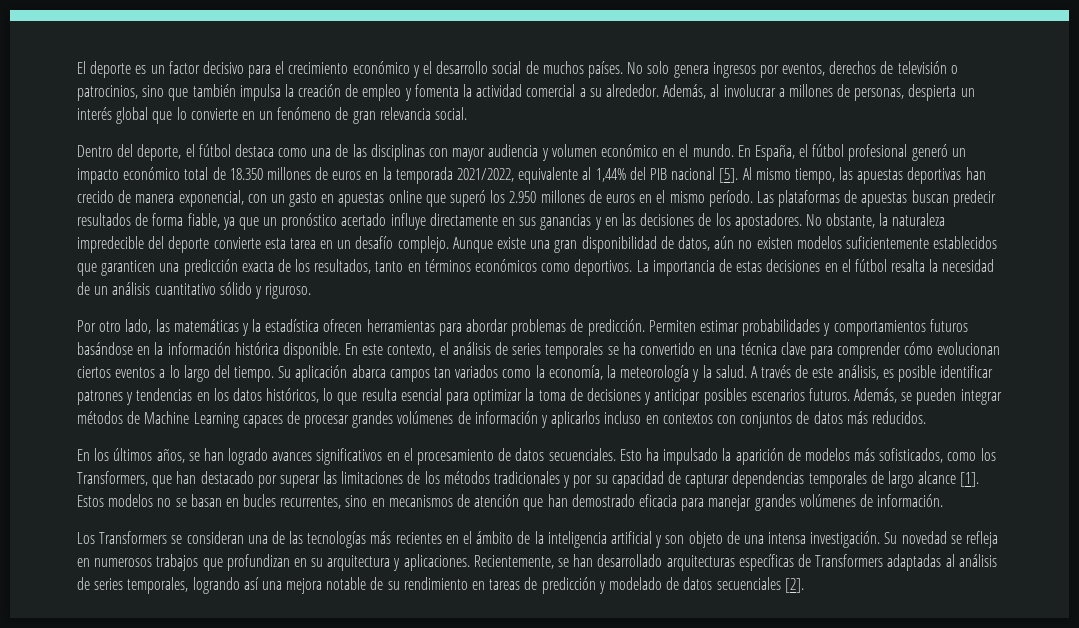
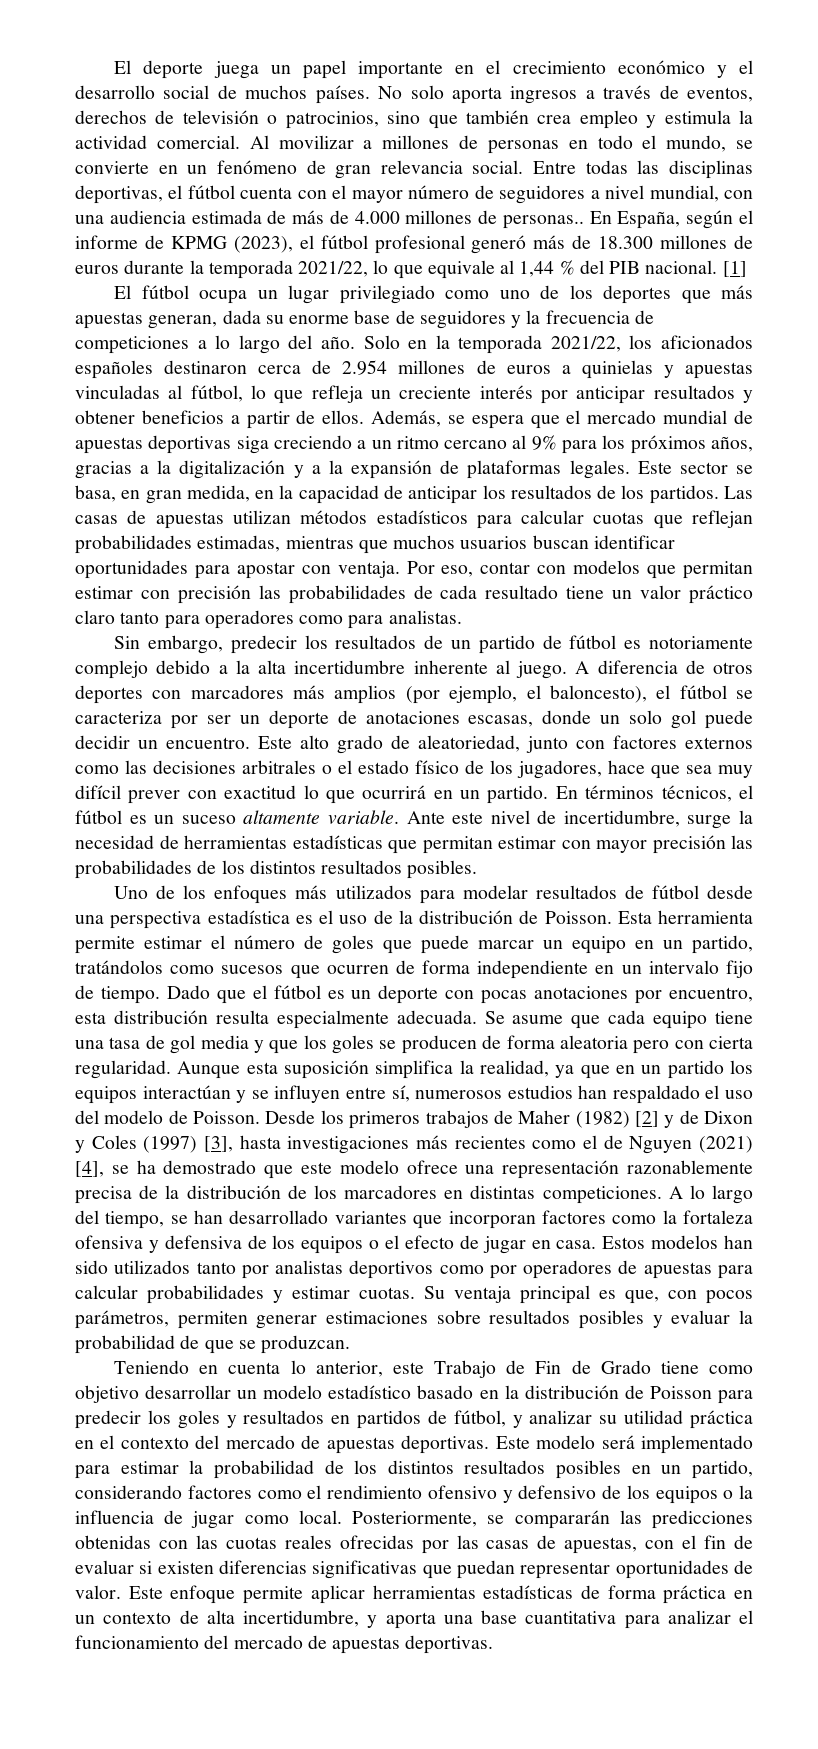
[135,61,272,78] es un factor decisivo para -> [213,60,475,79] juega un papel importante en
[673,62,779,78] genera ingresos por -> [451,85,679,104] aporta ingresos a través de
[239,84,359,101] impulsa la creación de -> [537,115,572,124] crea
[414,84,459,97] fomenta -> [664,110,731,124] estimula
[526,84,975,101] [77,107,187,124] comercial a su alrededor. Además, al involucrar a millones de personas, despierta un interés global que lo -> [156,135,753,154] comercial. Al movilizar a millones de personas en todo el mundo, se
[77,144,966,161] [77,167,986,184] [77,190,996,207] [77,213,946,230] [77,236,998,253] [77,259,995,276] [77,282,312,299] [77,319,968,336] [77,342,1001,359] [77,365,994,382] [77,388,1002,405] [77,411,926,428] [77,448,996,465] [77,471,980,488] [77,494,944,511] [77,531,998,548] [77,554,997,571] [77,577,804,594] // Dentro del deporte, el fútbol destaca como una de las disciplinas con mayor audiencia y volumen económico en el mundo. En España, el fútbol profesional generó un impacto económico total de 18.350 millones de euros en la temporada 2021/2022, equivalente al 1,44% del PIB nacional [5]. Al mismo tiempo, las apuestas deportivas han crecido de manera exponencial, con un gasto en apuestas online que superó los 2.950 millones de euros en el mismo período. Las plataformas de apuestas buscan predecir resultados de forma fiable, ya que un pronóstico acertado influye directamente en sus ganancias y en las decisiones de los apostadores. No obstante, la naturaleza impredecible del deporte convierte esta tarea en un desafío complejo. Aunque existe una gran disponibilidad de datos, aún no existen modelos suficientemente establecidos que garanticen una predicción exacta de los resultados, tanto en términos económicos como deportivos. La importancia de estas decisiones en el fútbol resalta la necesidad de un análisis cuantitativo sólido y riguroso. // Por otro lado, las matemáticas y la estadística ofrecen herramientas para abordar problemas de predicción. Permiten estimar probabilidades y comportamientos futuros basándose en la información histórica disponible. En este contexto, el análisis de series temporales se ha convertido en una técnica clave para comprender cómo evolucionan ciertos eventos a lo largo del tiempo. Su aplicación abarca campos tan variados como la economía, la meteorología y la salud. A través de este análisis, es posible identificar patrones y tendencias en los datos históricos, lo que resulta esencial para optimizar la toma de decisiones y anticipar posibles escenarios futuros. Además, se pueden integrar métodos de Machine Learning capaces de procesar grandes volúmenes de información y aplicarlos incluso en contextos con conjuntos de datos más reducidos. // En los últimos años, se han logrado avances significativos en el procesamiento de datos secuenciales. Esto ha impulsado la aparición de modelos más sofisticados, como los Transformers, que han destacado por superar las limitaciones de los métodos tradicionales y por su capacidad de capturar dependencias temporales de largo alcance [1]. Estos modelos no se basan en bucles recurrentes, sino en mecanismos de atención que han demostrado eficacia para manejar grandes volúmenes de información. // Los Transformers se consideran una de las tecnologías más recientes en el ámbito de la inteligencia artificial y son objeto de una intensa investigación. Su novedad se refleja en numerosos trabajos que profundizan en su arquitectura y aplicaciones. Recientemente, se han desarrollado arquitecturas específicas de Transformers adaptadas al análisis de series temporales, logrando así una mejora notable de su rendimiento en tareas de predicción y modelado de datos secuenciales [2]. -> [533,160,753,179] [75,185,753,204] [75,210,753,229] [75,235,753,254] [75,260,747,279] [114,285,753,304] [75,310,654,329] [75,335,753,354] [75,360,754,379] [75,385,753,404] [75,410,753,429] [75,435,753,454] [75,460,753,479] [75,485,754,504] [75,510,753,529] [75,535,675,554] [75,560,753,579] [75,585,753,604] [75,610,462,629] [114,635,754,654] [75,660,753,679] [75,685,754,704] [75,710,753,729] [75,735,753,754] [75,760,753,779] [75,785,753,804] [75,810,753,829] [75,835,753,854] [75,860,478,879] [114,885,754,904] [75,910,753,929] [75,935,753,954] [75,960,753,979] [75,985,753,1004] [75,1010,753,1029] [75,1035,753,1054] [75,1060,753,1079] [75,1085,753,1104] [75,1110,753,1129] [75,1135,753,1154] [75,1160,753,1179] [75,1185,753,1204] [75,1210,754,1229] [75,1235,754,1254] [75,1260,753,1279] [75,1285,753,1304] [75,1310,753,1329] [75,1335,351,1354] [114,1360,754,1378] [75,1385,754,1404] [75,1410,753,1429] [75,1435,753,1454] [75,1460,753,1479] [75,1485,753,1504] [75,1510,753,1529] [75,1535,754,1554] [75,1560,753,1579] [75,1585,754,1604] [75,1610,753,1629] [75,1635,494,1654] Entre todas las disciplinas deportivas, el fútbol cuenta con el mayor número de seguidores a nivel mundial, con una audiencia estimada de más de 4.000 millones de personas.. En España, según el informe de KPMG (2023), el fútbol profesional generó más de 18.300 millones de euros durante la temporada 2021/22, lo que equivale al 1,44 % del PIB nacional. [1] // El fútbol ocupa un lugar privilegiado como uno de los deportes que más apuestas generan, dada su enorme base de seguidores y la frecuencia de competiciones a lo largo del año. Solo en la temporada 2021/22, los aficionados españoles destinaron cerca de 2.954 millones de euros a quinielas y apuestas vinculadas al fútbol, lo que refleja un creciente interés por anticipar resultados y obtener beneficios a partir de ellos. Además, se espera que el mercado mundial de apuestas deportivas siga creciendo a un ritmo cercano al 9% para los próximos años, gracias a la digitalización y a la expansión de plataformas legales. Este sector se basa, en gran medida, en la capacidad de anticipar los resultados de los partidos. Las casas de apuestas utilizan métodos estadísticos para calcular cuotas que reflejan probabilidades estimadas, mientras que muchos usuarios buscan identificar oportunidades para apostar con ventaja. Por eso, contar con modelos que permitan estimar con precisión las probabilidades de cada resultado tiene un valor práctico claro tanto para operadores como para analistas. // Sin embargo, predecir los resultados de un partido de fútbol es notoriamente complejo debido a la alta incertidumbre inherente al juego. A diferencia de otros deportes con marcadores más amplios (por ejemplo, el baloncesto), el fútbol se caracteriza por ser un deporte de anotaciones escasas, donde un solo gol puede decidir un encuentro. Este alto grado de aleatoriedad, junto con factores externos como las decisiones arbitrales o el estado físico de los jugadores, hace que sea muy difícil prever con exactitud lo que ocurrirá en un partido. En términos técnicos, el fútbol es un suceso altamente variable. Ante este nivel de incertidumbre, surge la necesidad de herramientas estadísticas que permitan estimar con mayor precisión las probabilidades de los distintos resultados posibles. // Uno de los enfoques más utilizados para modelar resultados de fútbol desde una perspectiva estadística es el uso de la distribución de Poisson. Esta herramienta permite estimar el número de goles que puede marcar un equipo en un partido, tratándolos como sucesos que ocurren de forma independiente en un intervalo fijo de tiempo. Dado que el fútbol es un deporte con pocas anotaciones por encuentro, esta distribución resulta especialmente adecuada. Se asume que cada equipo tiene una tasa de gol media y que los goles se producen de forma aleatoria pero con cierta regularidad. Aunque esta suposición simplifica la realidad, ya que en un partido los equipos interactúan y se influyen entre sí, numerosos estudios han respaldado el uso del modelo de Poisson. Desde los primeros trabajos de Maher (1982) [2] y de Dixon y Coles (1997) [3], hasta investigaciones más recientes como el de Nguyen (2021) [4], se ha demostrado que este modelo ofrece una representación razonablemente precisa de la distribución de los marcadores en distintas competiciones. A lo largo del tiempo, se han desarrollado variantes que incorporan factores como la fortaleza ofensiva y defensiva de los equipos o el efecto de jugar en casa. Estos modelos han sido utilizados tanto por analistas deportivos como por operadores de apuestas para calcular probabilidades y estimar cuotas. Su ventaja principal es que, con pocos parámetros, permiten generar estimaciones sobre resultados posibles y evaluar la probabilidad de que se produzcan. // Teniendo en cuenta lo anterior, este Trabajo de Fin de Grado tiene como objetivo desarrollar un modelo estadístico basado en la distribución de Poisson para predecir los goles y resultados en partidos de fútbol, y analizar su utilidad práctica en el contexto del mercado de apuestas deportivas. Este modelo será implementado para estimar la probabilidad de los distintos resultados posibles en un partido, considerando factores como el rendimiento ofensivo y defensivo de los equipos o la influencia de jugar como local. Posteriormente, se compararán las predicciones obtenidas con las cuotas reales ofrecidas por las casas de apuestas, con el fin de evaluar si existen diferencias significativas que puedan representar oportunidades de valor. Este enfoque permite aplicar herramientas estadísticas de forma práctica en un contexto de alta incertidumbre, y aporta una base cuantitativa para analizar el funcionamiento del mercado de apuestas deportivas.

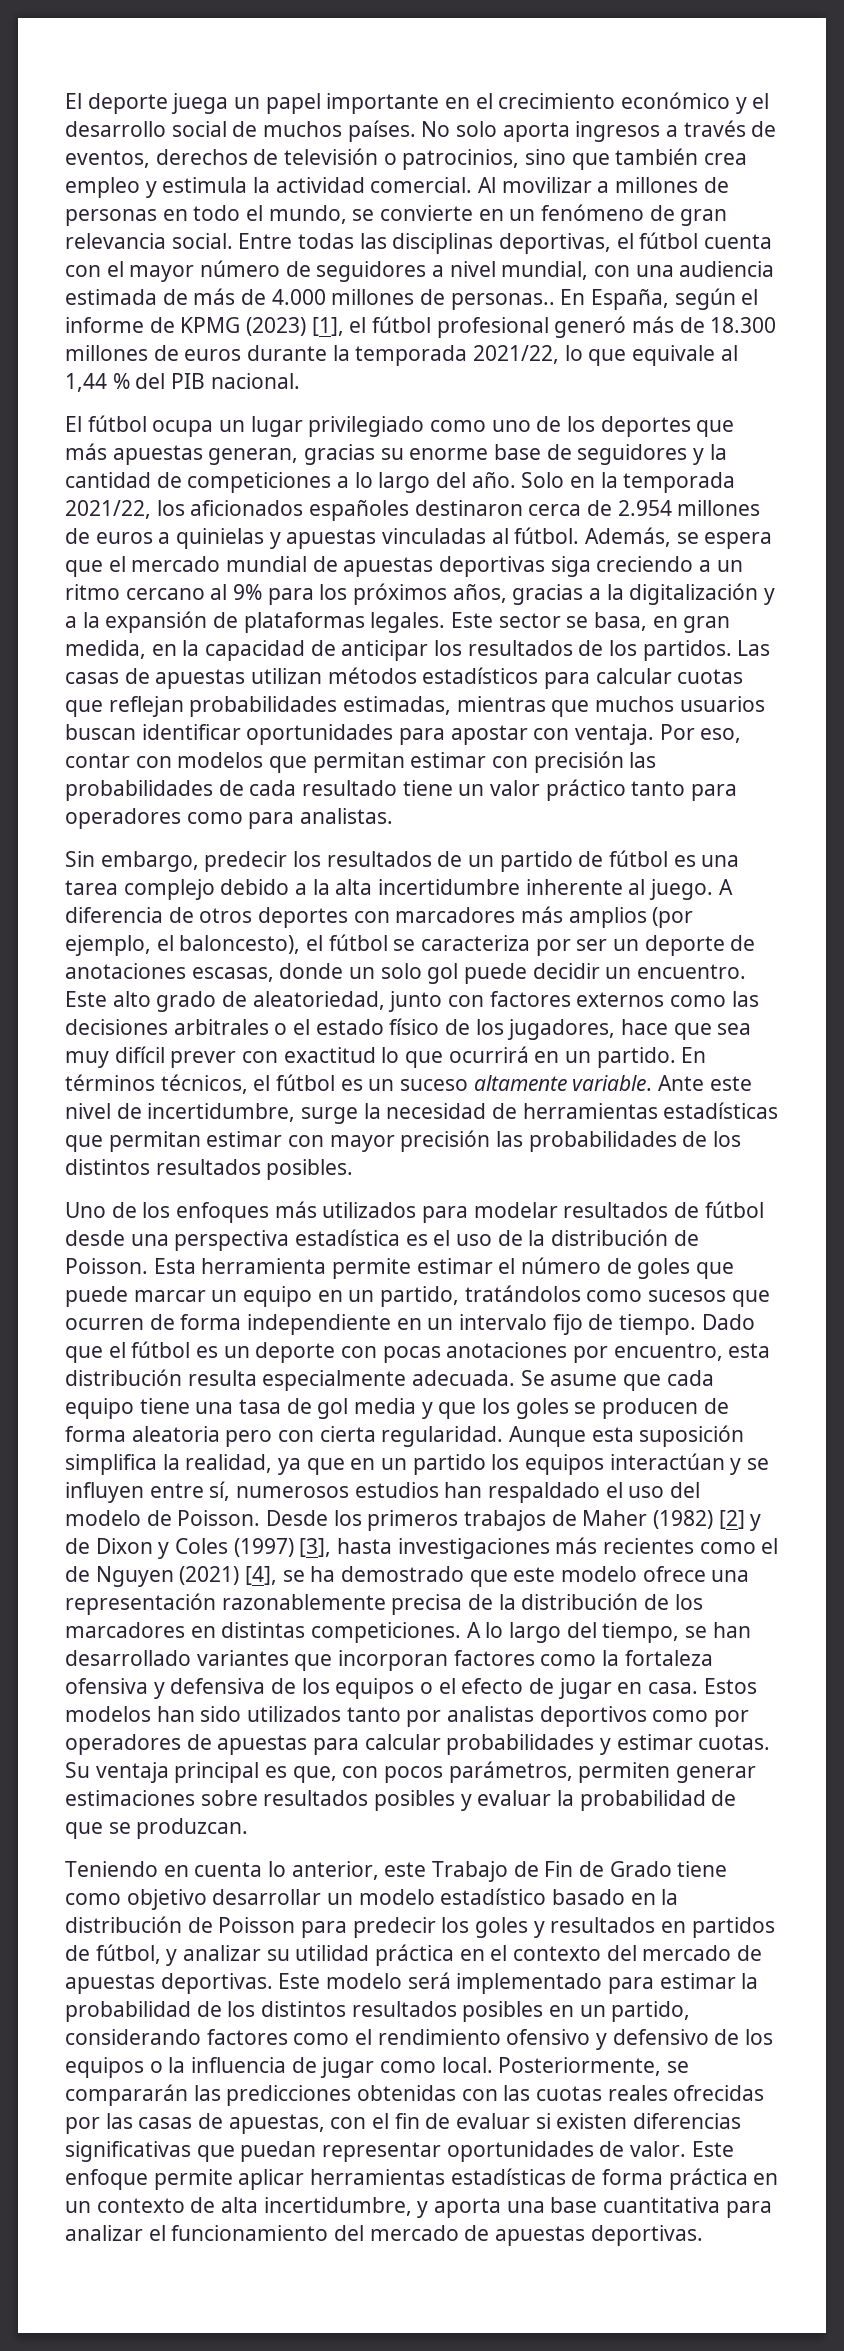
[233,236,293,253] (2023), -> [246,317,344,336] (2023) [1],
[722,261,747,277] [1] -> (300, 381) none
[222,310,261,324] dada -> [304,444,376,465] gracias
[545,310,630,324] frecuencia -> [65,472,151,488] cantidad
[190,385,753,404] [75,410,365,429] fútbol, lo que refleja un creciente interés por anticipar resultados y obtener beneficios a partir de ellos. -> [514,527,580,544] fútbol.
[75,610,115,624] claro -> (626, 790) none
[649,636,754,649] notoriamente -> [701,855,740,867] [65,880,118,895] una tarea

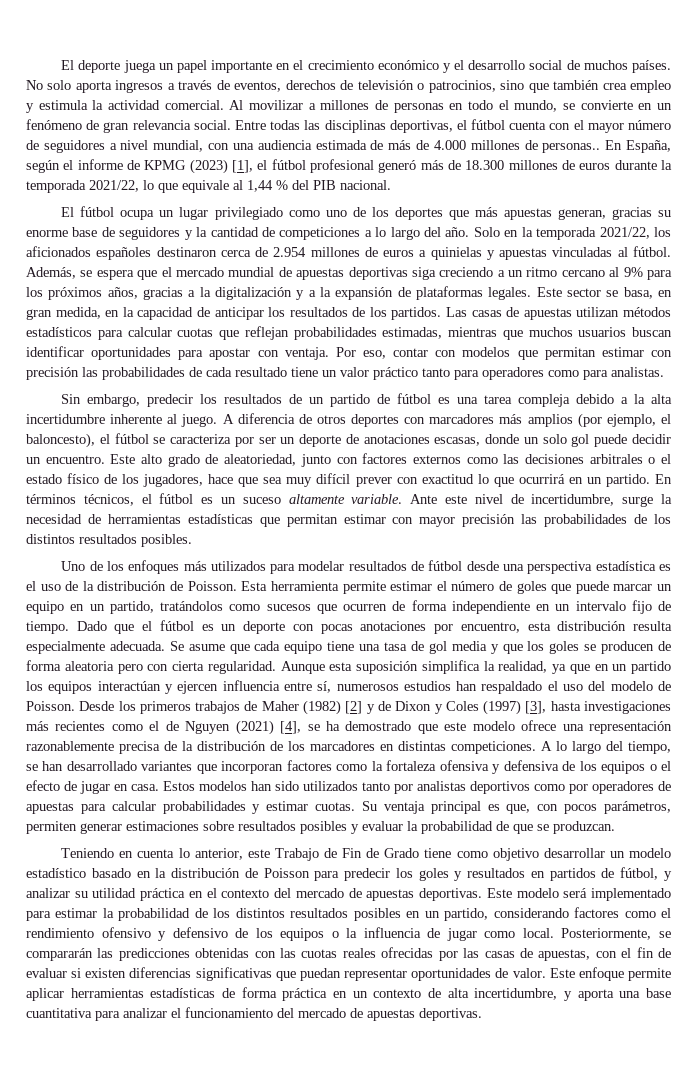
[123,879,215,900] complejo -> [518,394,571,407] compleja
[747,1458,770,1470] [65,1482,144,1503] se influyen -> [177,680,280,694] ejercen influencia

